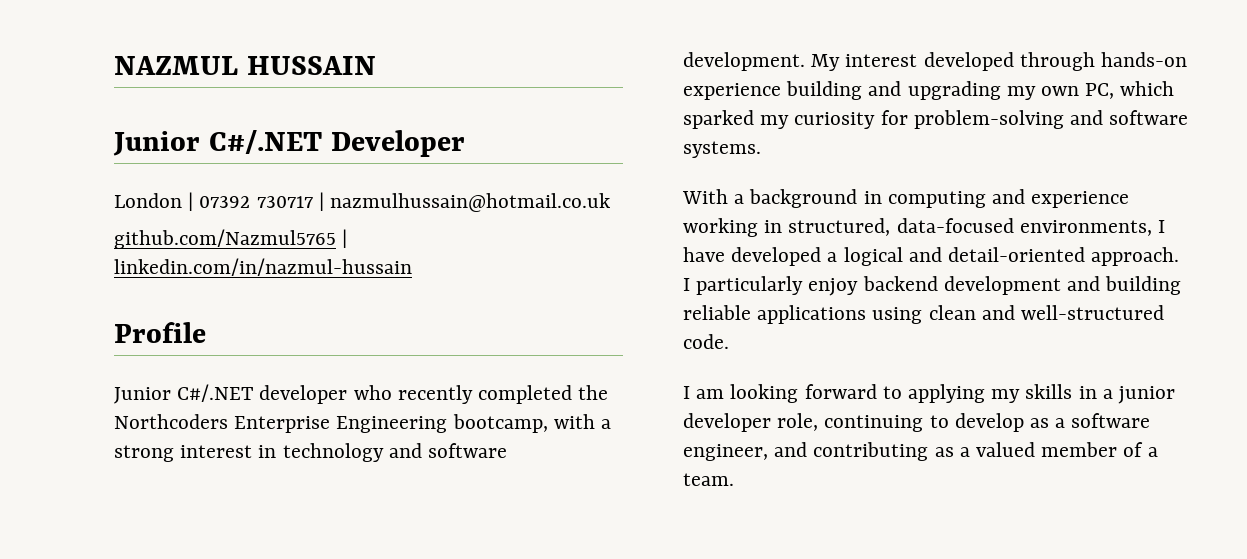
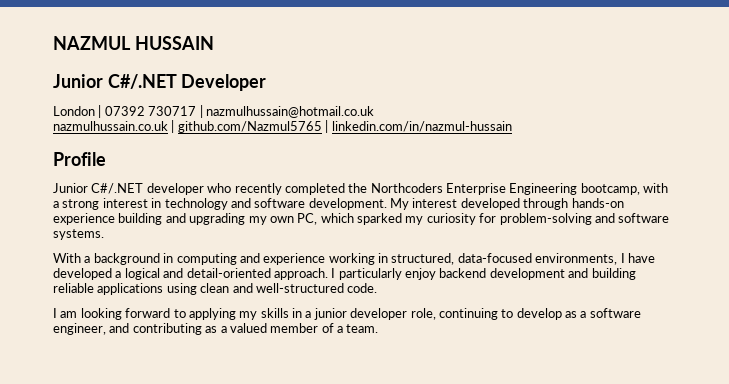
(611, 202) none -> [53,120,175,133] nazmulhussain.co.uk |

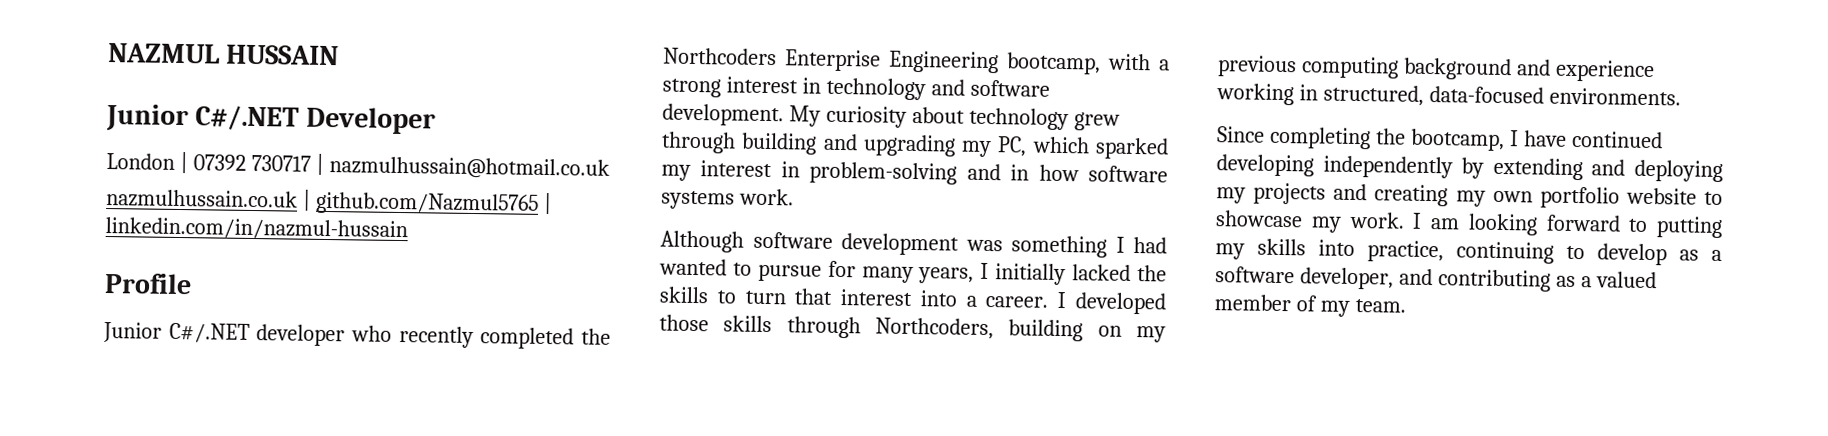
[412,198,624,210] [53,213,115,225] interest developed through hands-on experience -> [825,105,1120,131] [661,131,736,154] curiosity about technology grew through
[269,216,294,223] own -> (993, 149) none
[426,213,670,225] [53,229,104,240] [53,253,237,265] curiosity for problem-solving and software systems. // With a background in computing -> [700,160,1168,185] [661,188,794,210] [660,230,1167,258] [659,258,1167,286] [659,286,1166,315] [659,314,1166,343] [1217,55,1512,81] interest in problem-solving and in how software systems work. // Although software development was something I had wanted to pursue for many years, I initially lacked the skills to turn that interest into a career. I developed those skills through Northcoders, building on my previous computing background
[535,253,655,265] [53,268,636,280] [53,283,378,295] environments, I have developed a logical and detail-oriented approach. I particularly enjoy backend development and building reliable applications using clean and well-structured code. // -> [1548,87,1681,106] [1217,126,1663,152] [1216,154,1723,183] [1216,182,1723,209] [1215,210,1405,233] environments. // Since completing the bootcamp, I have continued developing independently by extending and deploying my projects and creating my own portfolio website to showcase my work.
[188,308,236,320] applying -> [1656,216,1723,238] putting
[292,308,436,320] in a junior developer role, -> [1318,239,1444,263] into practice,
[53,323,106,335] engineer, -> [1299,267,1394,290] developer,
[337,326,343,333] a -> [1319,300,1350,317] my

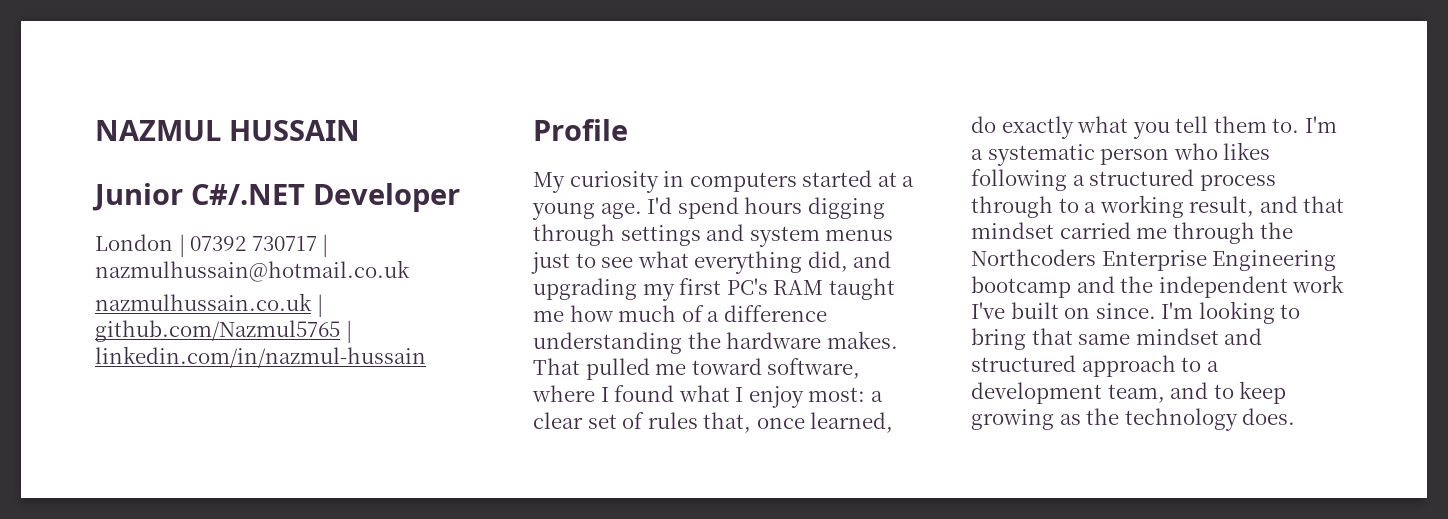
[103,321,611,350] [663,47,1170,75] [662,76,1050,101] [662,103,1120,131] [661,131,1169,160] [661,160,1168,185] [661,188,794,210] [660,230,1167,258] [659,258,1167,286] [659,286,1166,315] [659,314,1166,343] [1217,55,1655,83] [1216,83,1681,106] [1217,126,1663,152] [1216,154,1723,183] [1216,182,1723,209] [1215,210,1723,238] [1215,238,1722,266] [1215,266,1657,292] [1214,294,1406,317] Junior C#/.NET developer who recently completed the Northcoders Enterprise Engineering bootcamp, with a strong interest in technology and software development. My curiosity about technology grew through building and upgrading my PC, which sparked my interest in problem-solving and in how software systems work. // Although software development was something I had wanted to pursue for many years, I initially lacked the skills to turn that interest into a career. I developed those skills through Northcoders, building on my previous computing background and experience working in structured, data-focused environments. // Since completing the bootcamp, I have continued developing independently by extending and deploying my projects and creating my own portfolio website to showcase my work. I am looking forward to putting my skills into practice, continuing to develop as a software developer, and contributing as a valued member of my team. -> [533,170,915,193] [532,197,885,220] [533,224,894,247] [531,251,892,274] [533,278,895,301] [533,305,827,322] [533,331,898,354] [533,358,861,380] [532,385,883,408] [533,412,894,433] [971,116,1337,139] [971,142,1271,166] [971,169,1276,191] [971,195,1345,218] [971,222,1294,244] [971,249,1337,271] [971,275,1345,298] [971,301,1301,324] [971,328,1263,350] [971,355,1219,377] [971,381,1287,404] [971,408,1296,431] My curiosity in computers started at a young age. I'd spend hours digging through settings and system menus just to see what everything did, and upgrading my first PC's RAM taught me how much of a difference understanding the hardware makes. That pulled me toward software, where I found what I enjoy most: a clear set of rules that, once learned, do exactly what you tell them to. I'm a systematic person who likes following a structured process through to a working result, and that mindset carried me through the Northcoders Enterprise Engineering bootcamp and the independent work I've built on since. I'm looking to bring that same mindset and structured approach to a development team, and to keep growing as the technology does.

